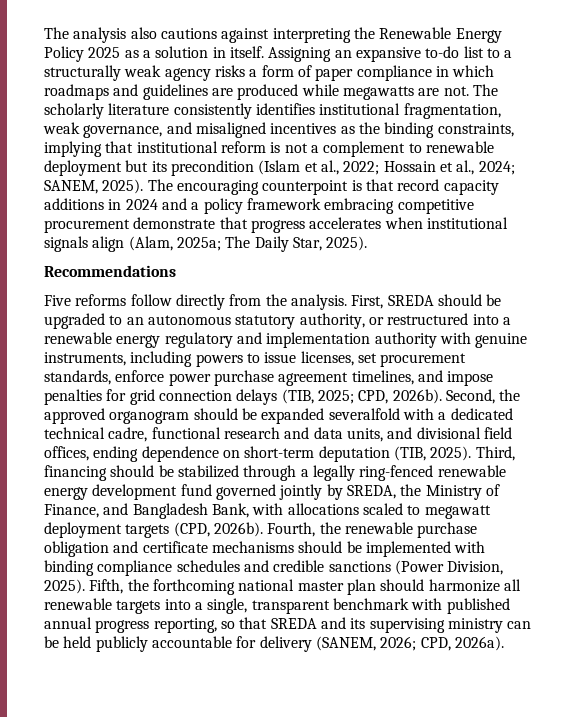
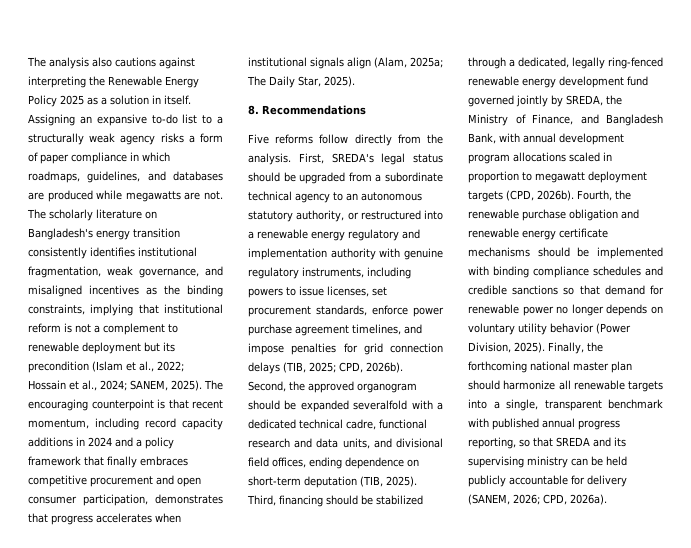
[44,84,208,100] roadmaps and guidelines -> [28,171,224,183] roadmaps, guidelines, and databases
(170, 109) none -> [145,211,157,219] [28,228,180,240] on Bangladesh's energy transition
(394, 185) none -> [192,400,223,409] [28,418,139,430] recent momentum, including
[324,198,474,214] [44,217,216,233] embracing competitive procurement demonstrate -> [84,456,188,468] [28,475,201,487] [28,494,223,506] that finally embraces competitive procurement and open consumer participation, demonstrates
(368, 243) none -> [248,105,259,115] 8.
[387,294,502,306] [44,313,105,329] SREDA should be upgraded -> [331,153,443,165] [248,172,443,184] [248,191,330,203] SREDA's legal status should be upgraded from a subordinate technical agency
(528, 340) none -> [248,267,299,279] regulatory
(309, 473) none -> [518,57,569,68] dedicated,
[287,503,403,515] allocations scaled -> [523,133,624,145] [468,152,612,164] [468,171,519,183] annual development program allocations scaled in proportion
(139, 547) none -> [468,228,556,240] renewable energy
(391, 566) none -> [563,285,664,295] [468,304,663,316] [468,323,594,335] so that demand for renewable power no longer depends on voluntary utility behavior
[89,579,124,594] Fifth, -> [548,342,584,354] Finally,

